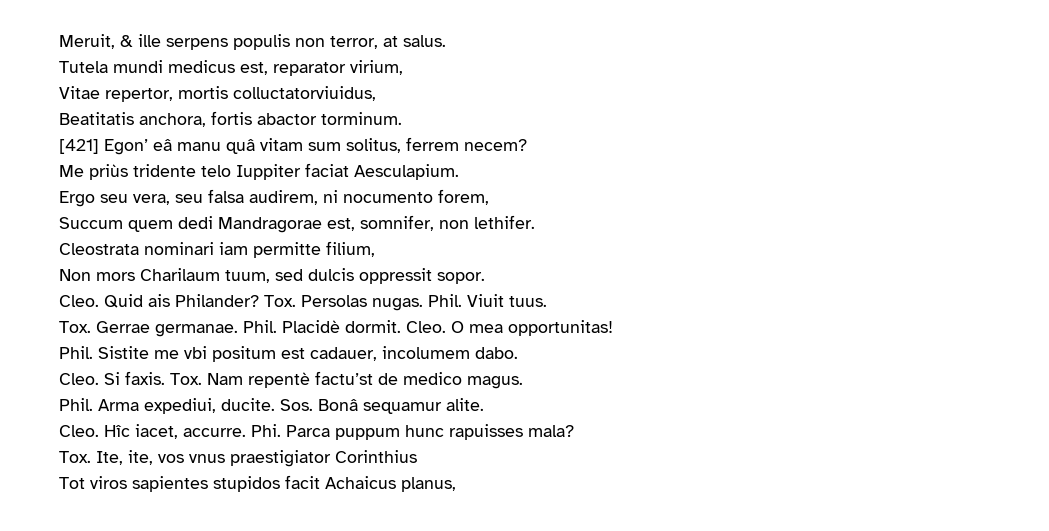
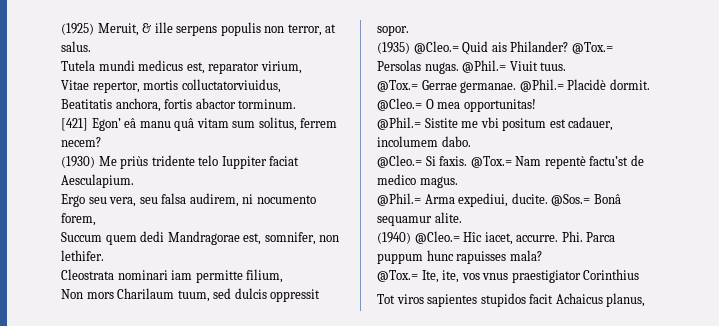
(59, 41) none -> [61,23,94,35] (1925)
(527, 145) none -> [61,156,95,168] (1930)
[59,295,99,307] Cleo. -> [377,41,459,54] (1935) @Cleo.=
[264,295,296,307] Tox. -> [571,42,613,54] @Tox.=
[428,294,462,307] Phil. -> [462,60,507,73] @Phil.=
[59,321,91,333] Tox. -> [377,80,418,92] @Tox.=
[243,320,277,333] Phil. -> [519,79,564,92] @Phil.=
[406,321,446,333] Cleo. -> [377,98,422,111] @Cleo.=
[59,346,93,359] Phil. -> [377,117,421,130] @Phil.=
[59,373,99,385] Cleo. -> [377,155,422,168] @Cleo.=
[170,373,202,385] Tox. -> [470,156,512,168] @Tox.=
[59,398,93,411] Phil. -> [377,193,421,206] @Phil.=
[280,399,313,411] Sos. -> [551,194,591,206] @Sos.=
[59,425,99,437] Cleo. -> [377,231,460,244] (1940) @Cleo.=
[59,451,91,463] Tox. -> [377,270,418,282] @Tox.=

